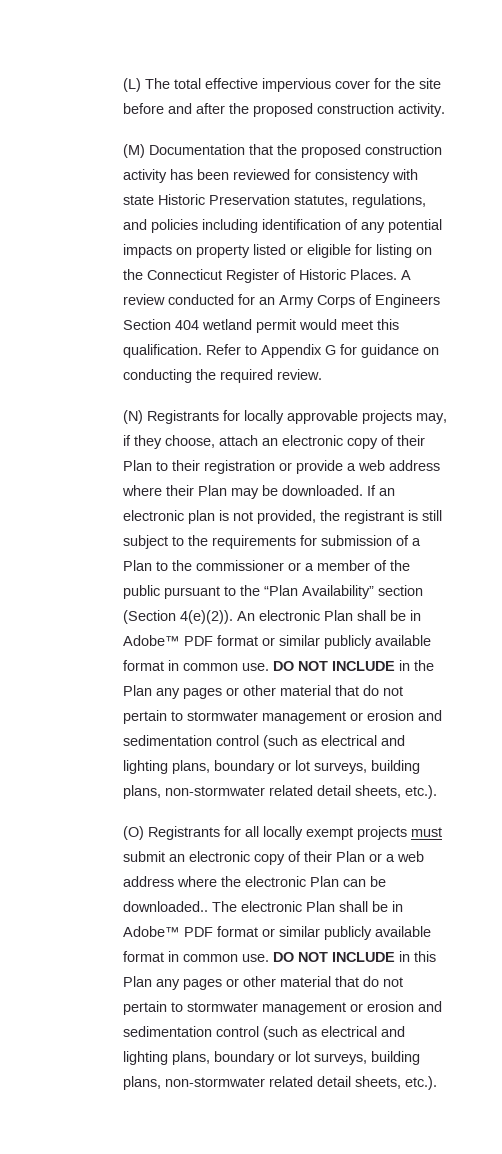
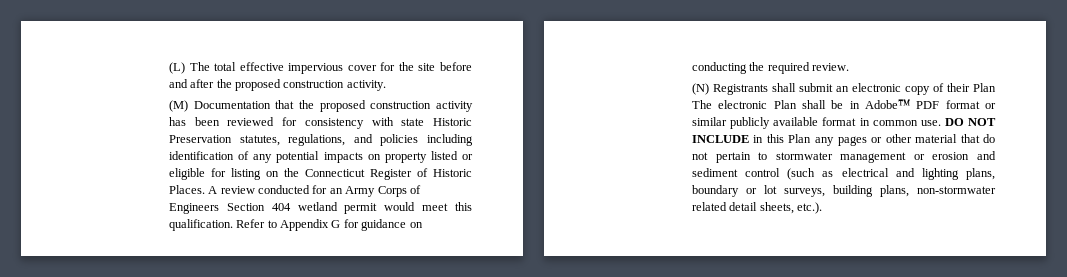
[223,410,448,424] [123,435,426,449] [123,460,441,474] [122,485,396,499] [123,510,443,524] [123,535,422,549] [123,560,411,571] [123,585,424,599] [123,610,422,624] [123,635,432,649] [123,660,435,671] [123,685,404,699] [123,710,443,724] [123,735,406,749] [123,760,421,774] [123,785,438,799] [123,826,443,840] for locally approvable projects may, if they choose, attach an electronic copy of their Plan to their registration or provide a web address where their Plan may be downloaded. If an electronic plan is not provided, the registrant is still subject to the requirements for submission of a Plan to the commissioner or a member of the public pursuant to the “Plan Availability” section (Section 4(e)(2)). An electronic Plan shall be in Adobe™ PDF format or similar publicly available format in common use. DO NOT INCLUDE in the Plan any pages or other material that do not pertain to stormwater management or erosion and sedimentation control (such as electrical and lighting plans, boundary or lot surveys, building plans, non-stormwater related detail sheets, etc.). // (O) Registrants for all locally exempt projects must -> [771,83,796,92] shall
[369,851,425,862] [123,876,387,887] [123,901,209,912] or a web address where the electronic Plan can be downloaded.. -> (996, 87) none
[123,1026,213,1037] sedimentation -> [691,168,738,177] sediment

